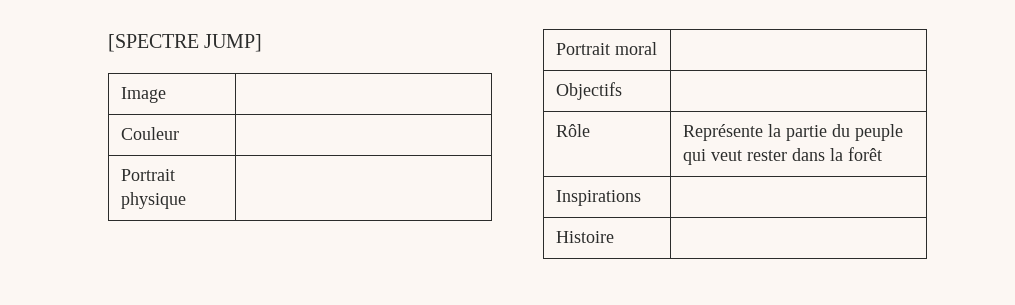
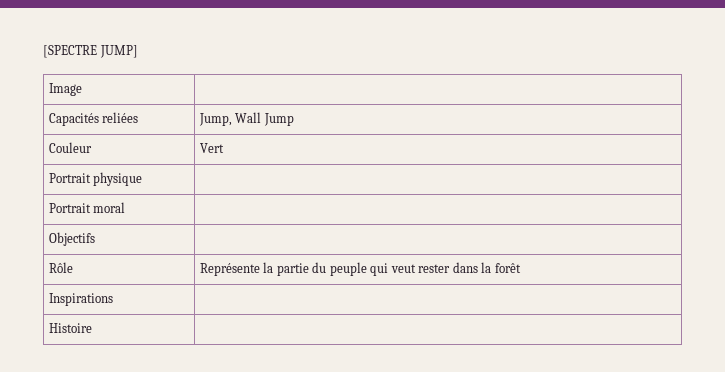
(167, 95) none -> [48,112,139,126] [198,112,294,126] // Capacités reliées | Jump, Wall Jump
(180, 133) none -> [199,143,224,153] Vert

